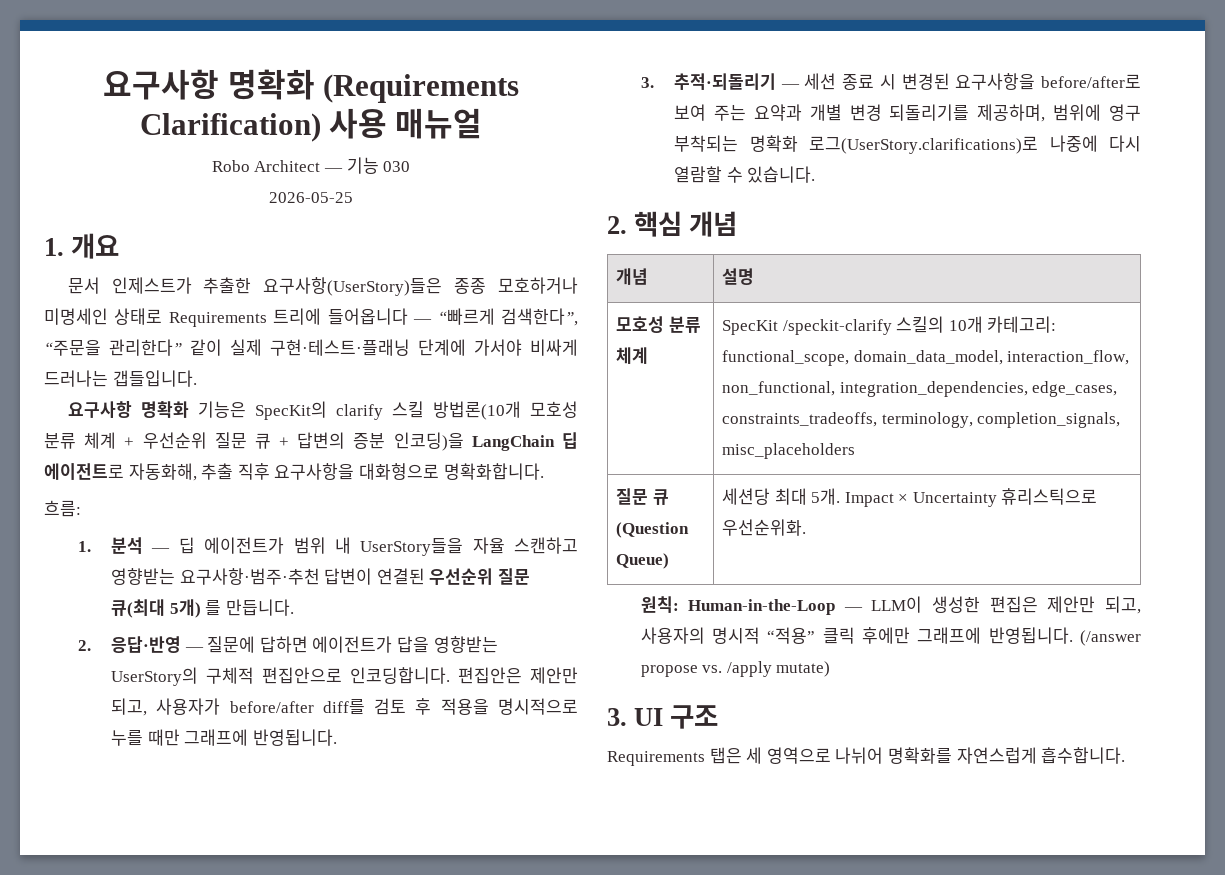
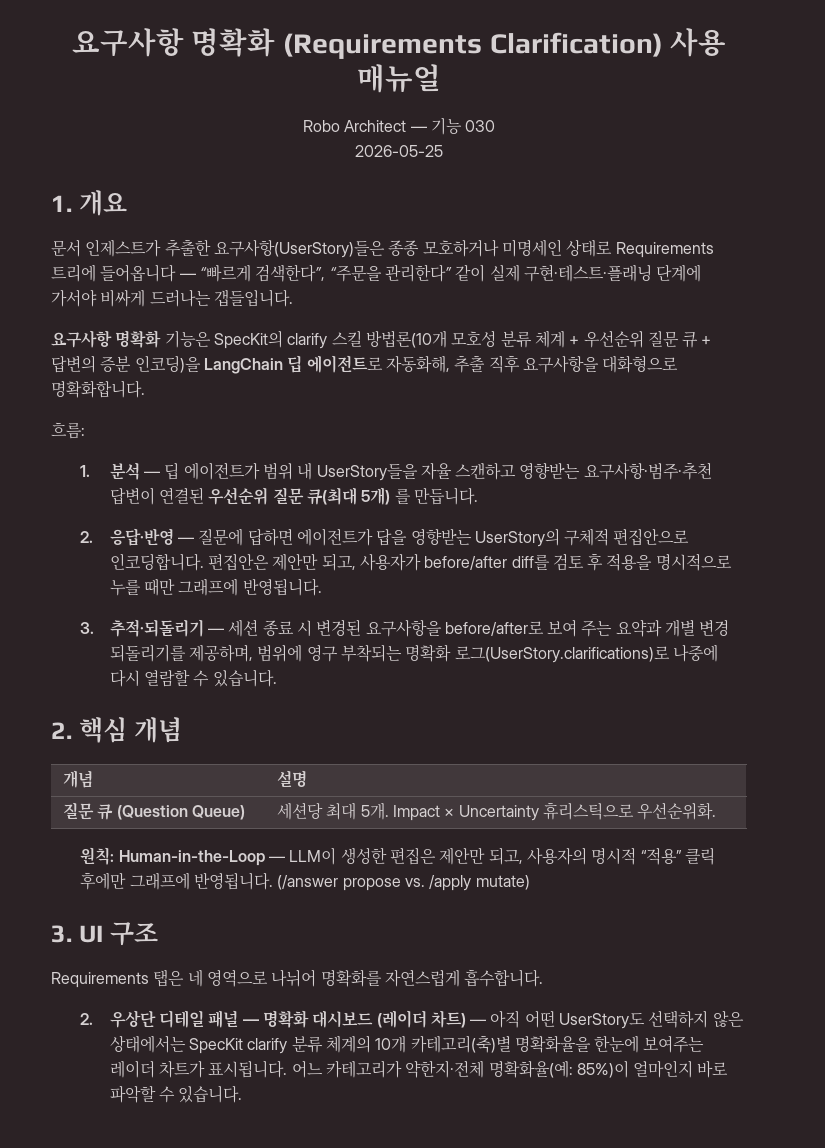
[615,316,701,333] [615,347,648,364] [721,316,1057,335] [721,350,1130,366] [721,381,1118,397] [721,412,1121,428] [721,443,855,459] // 모호성 분류 체계 | SpecKit /speckit-clarify 스킬의 10개 카테고리: functional_scope, domain_data_model, interaction_flow, non_functional, integration_dependencies, edge_cases, constraints_tradeoffs, terminology, completion_signals, misc_placeholders -> (308, 778) none
[746,747,763,764] 세 -> [187,969,203,987] 네
(1126, 755) none -> [80,1010,744,1029] [109,1035,705,1054] [109,1060,729,1078] [109,1085,243,1103] // 2. 우상단 디테일 패널 — 명확화 대시보드 (레이더 차트) — 아직 어떤 UserStory도 선택하지 않은 상태에서는 SpecKit clarify 분류 체계의 10개 카테고리(축)별 명확화율을 한눈에 보여주는 레이더 차트가 표시됩니다. 어느 카테고리가 약한지·전체 명확화율(예: 85%)이 얼마인지 바로 파악할 수 있습니다.

